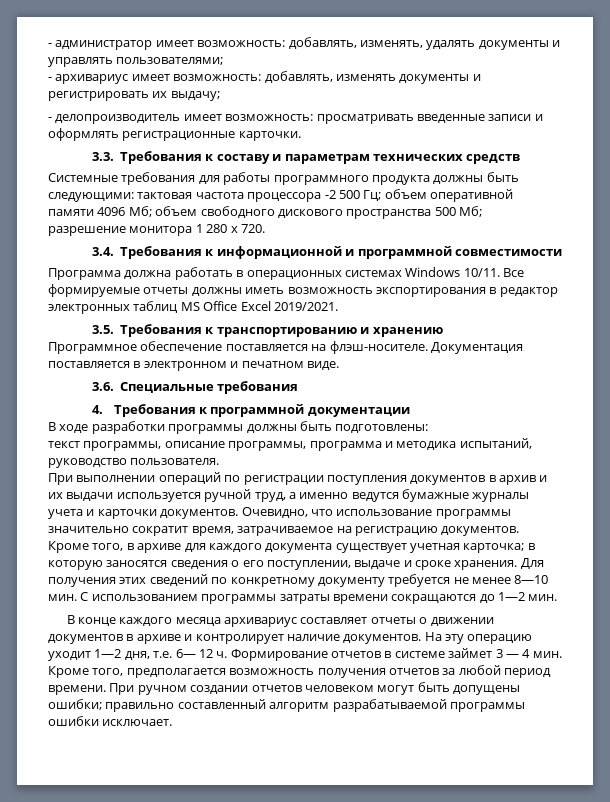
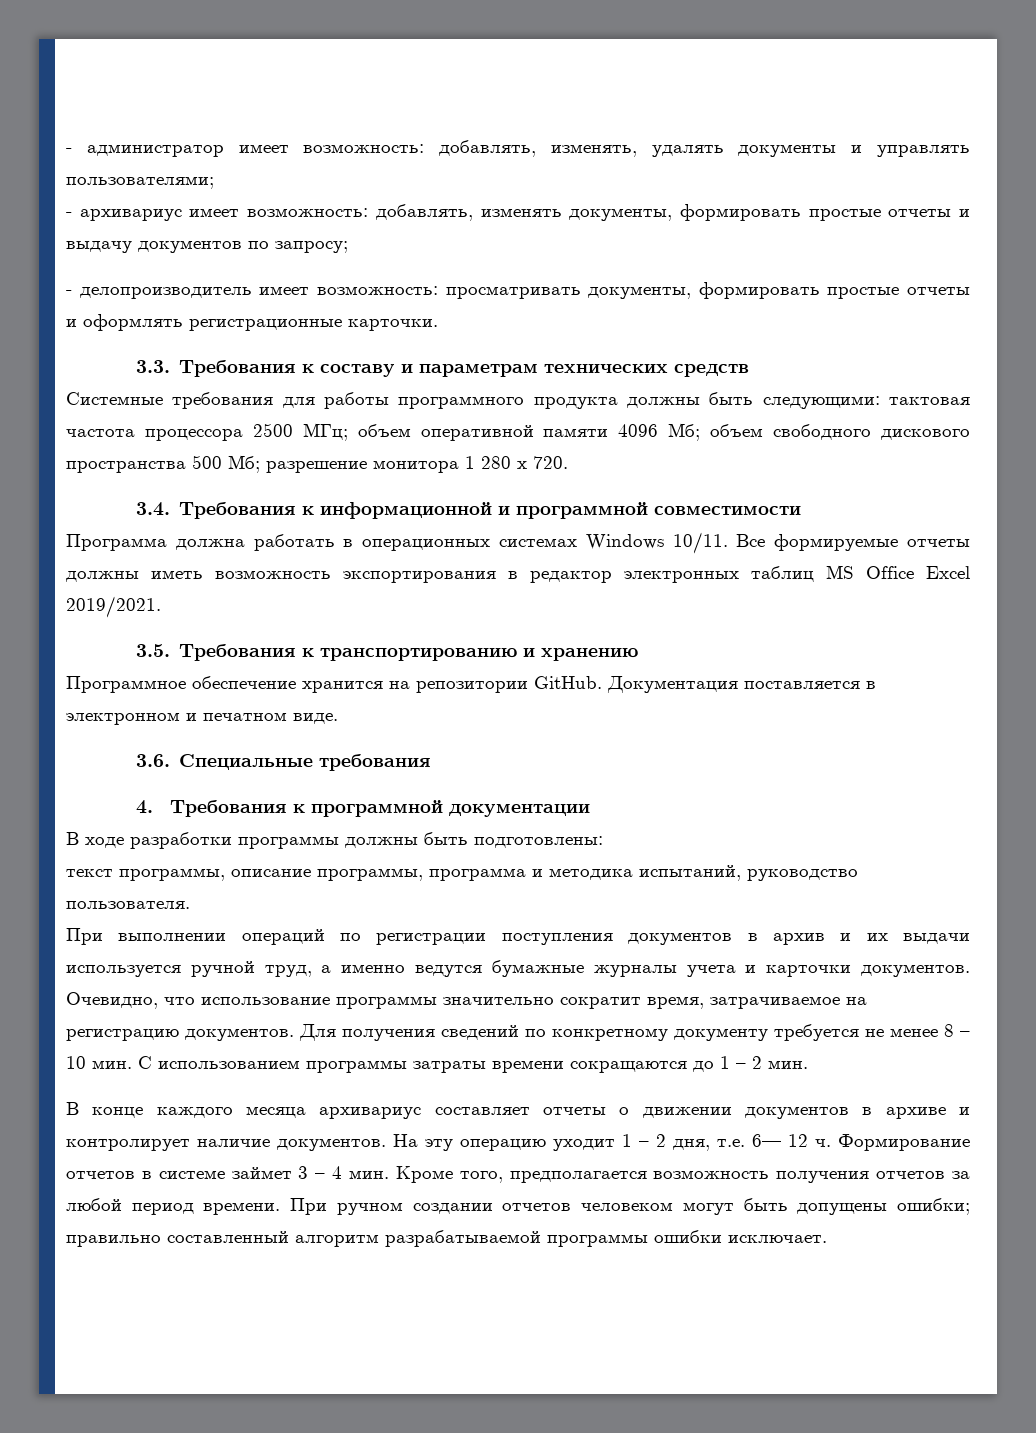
[399,74,481,84] [48,91,220,101] документы и регистрировать их выдачу; -> [569,204,971,221] [66,240,348,253] документы, формировать простые отчеты и выдачу документов по запросу;
[416,114,532,123] введенные записи -> [588,282,970,299] документы, формировать простые отчеты
[324,190,382,201] -2 500 Гц; -> [252,423,348,441] 2500 МГц;
[225,341,428,354] поставляется на флэш-носителе. -> [302,676,602,693] хранится на репозитории GitHub.
[48,541,535,553] [48,560,518,570] Кроме того, в архиве для каждого документа существует учетная карточка; в которую заносятся сведения о его поступлении, выдаче и сроке хранения. -> (294, 1034) none
[119,577,147,584] этих -> (435, 1035) none
[514,575,549,584] 8—10 -> [944,1024,970,1037] [66,1056,86,1069] 8 – 10
[498,592,525,601] 1—2 -> [720,1056,762,1069] 1 – 2
[94,649,122,658] 1—2 -> [622,1134,666,1147] 1 – 2
[505,654,519,658] — -> [315,1173,326,1179] –

